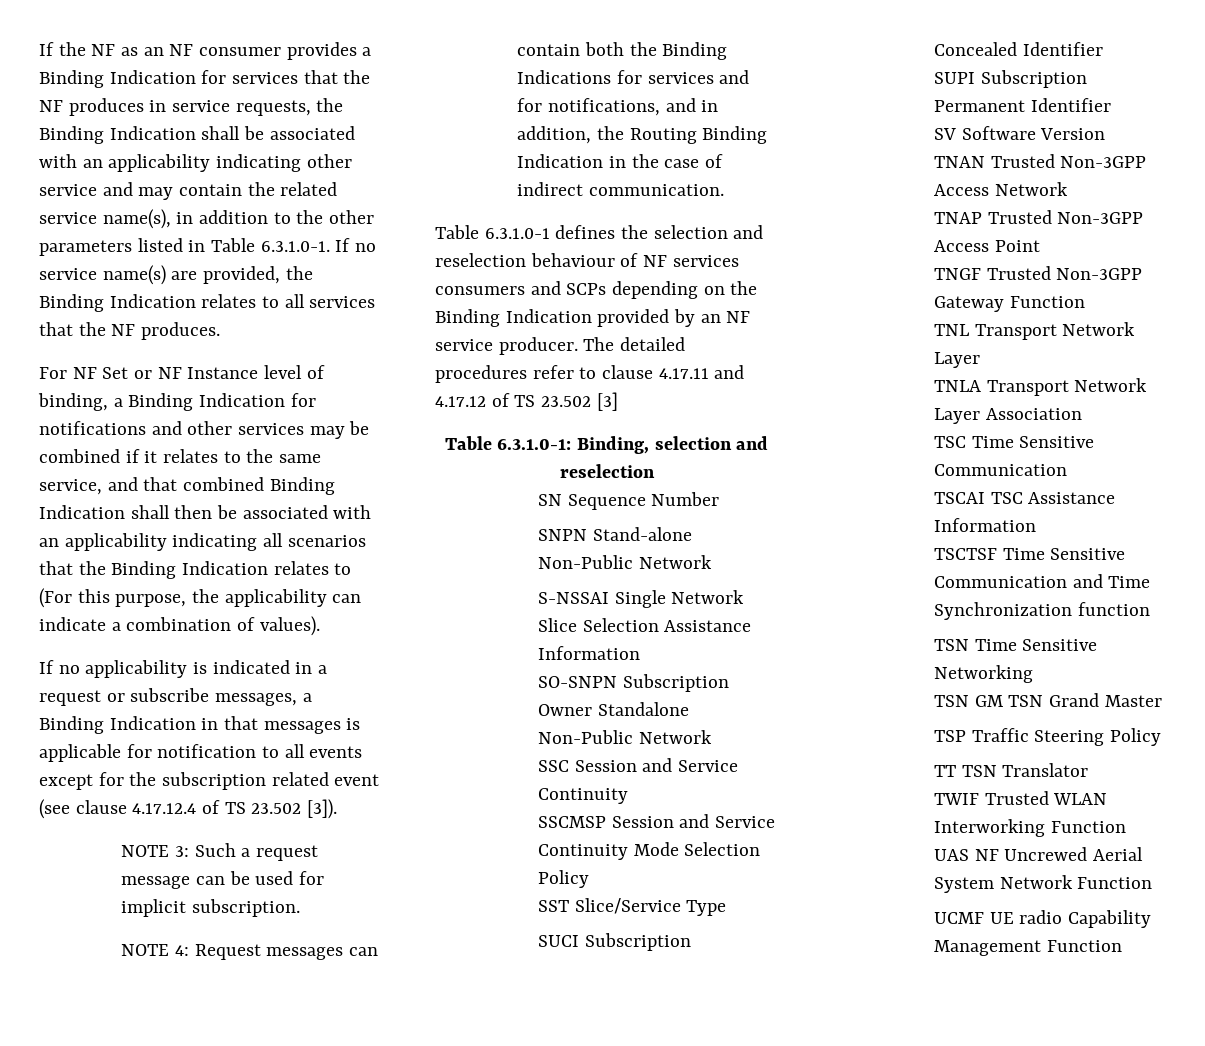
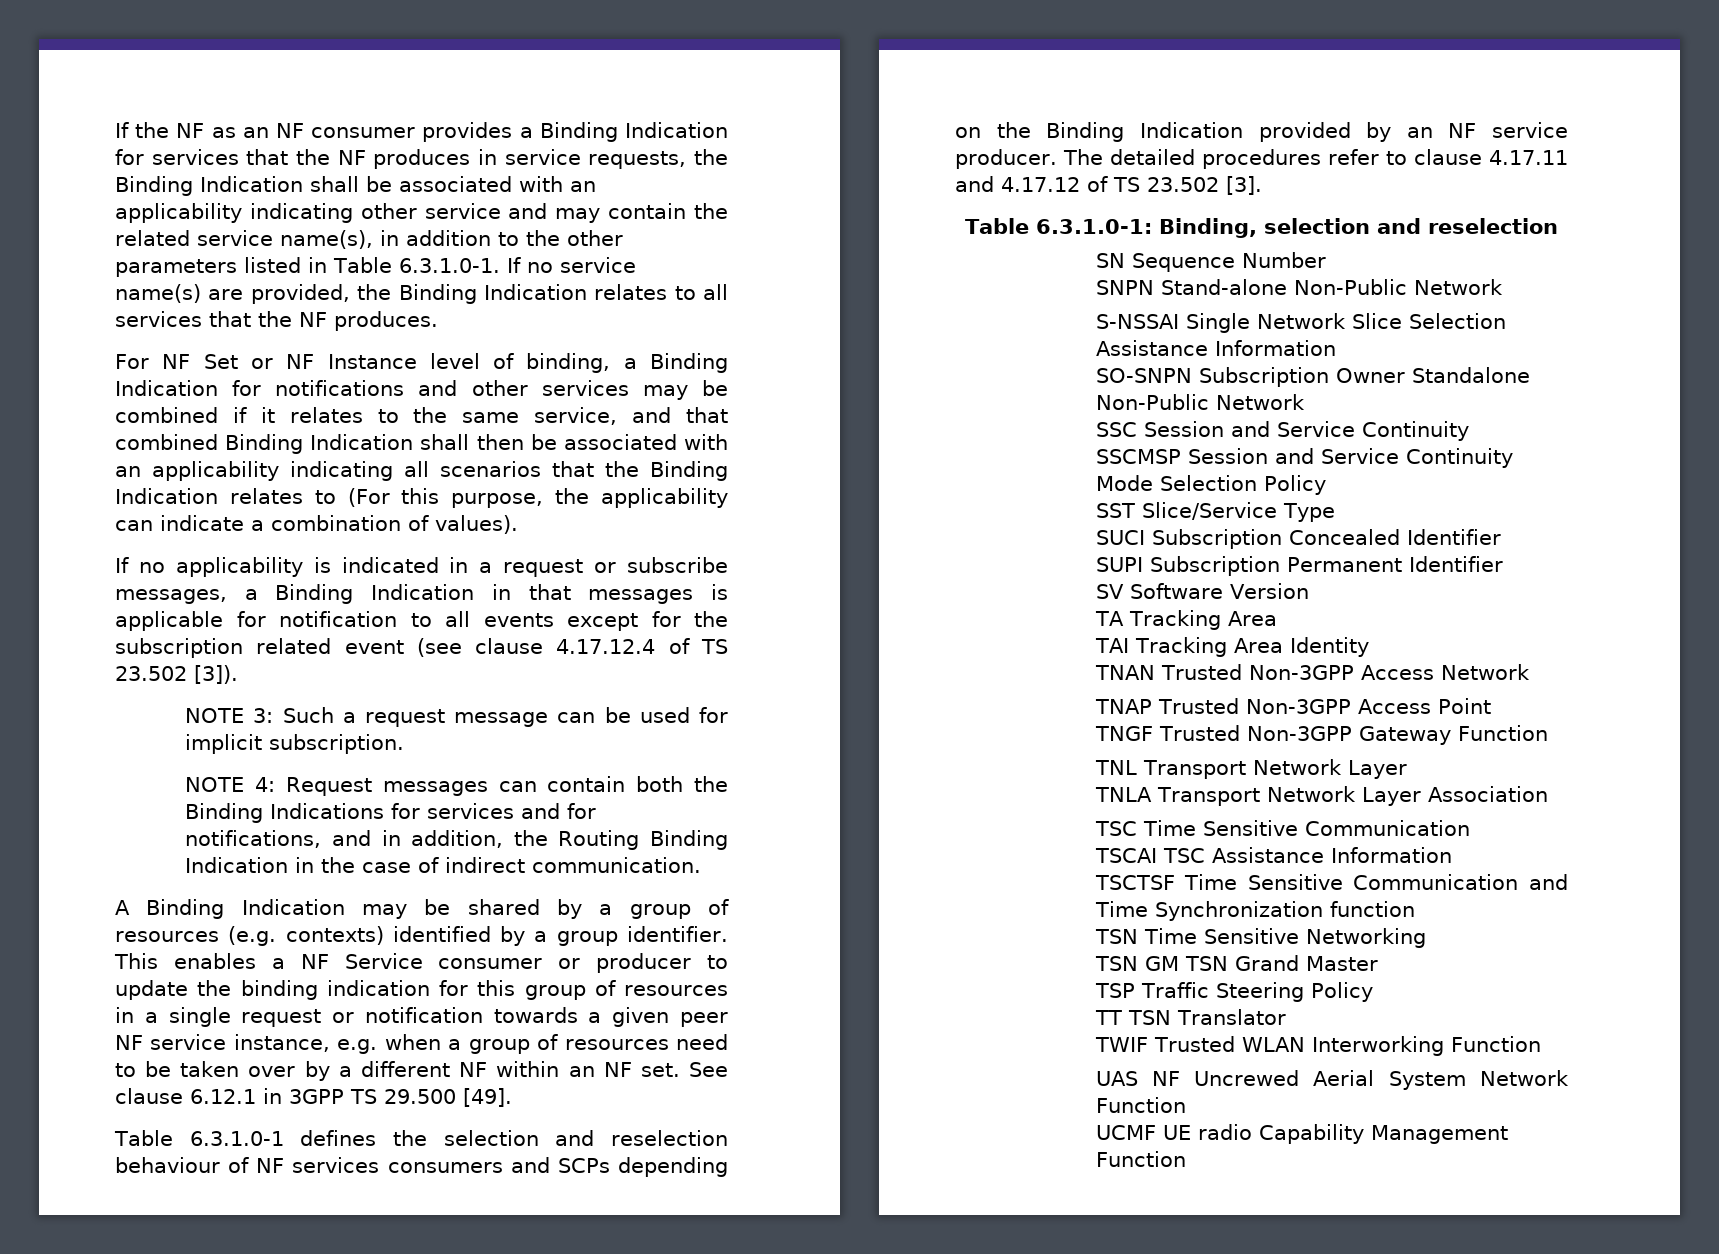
(725, 190) none -> [115,899,729,919] [115,926,729,946] [114,953,728,973] [115,980,728,1000] [115,1007,728,1027] [115,1034,729,1054] [115,1061,728,1081] [115,1088,512,1107] // A Binding Indication may be shared by a group of resources (e.g. contexts) identified by a group identifier. This enables a NF Service consumer or producer to update the binding indication for this group of resources in a single request or notification towards a given peer NF service instance, e.g. when a group of resources need to be taken over by a different NF within an NF set. See clause 6.12.1 in 3GPP TS 29.500 [49].
[596,392,618,411] [3] -> [1226,176,1262,195] [3].
(1106, 134) none -> [1094,610,1277,630] [1094,637,1369,657] // TA Tracking Area // TAI Tracking Area Identity

